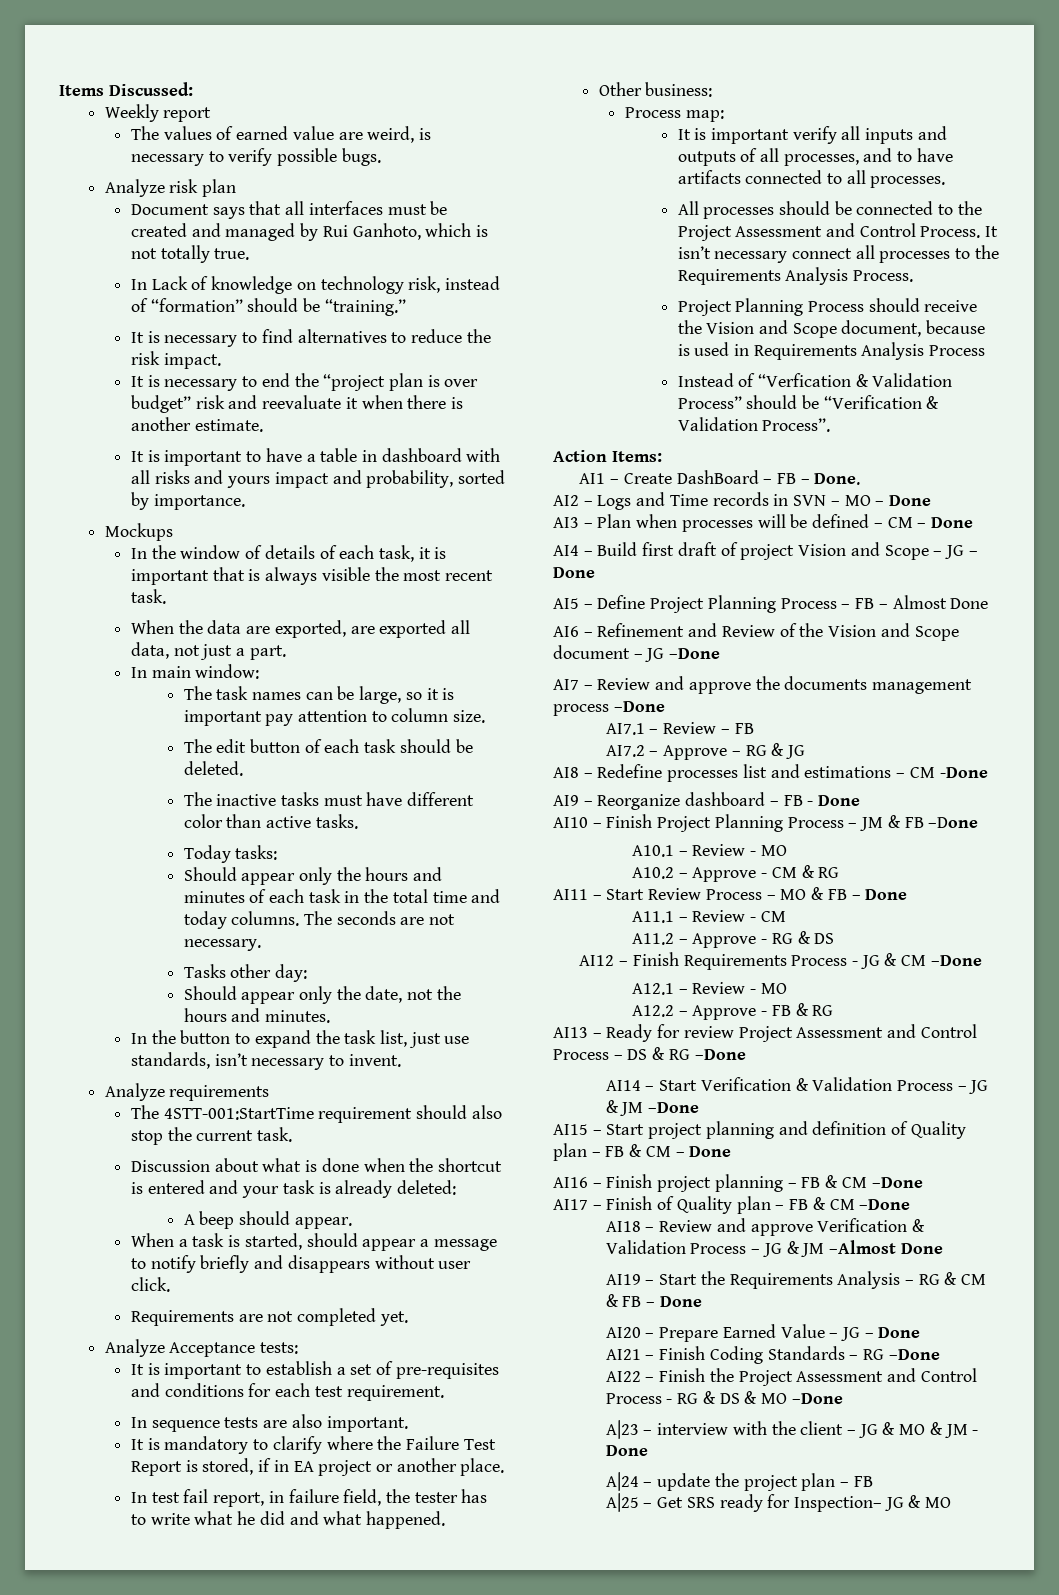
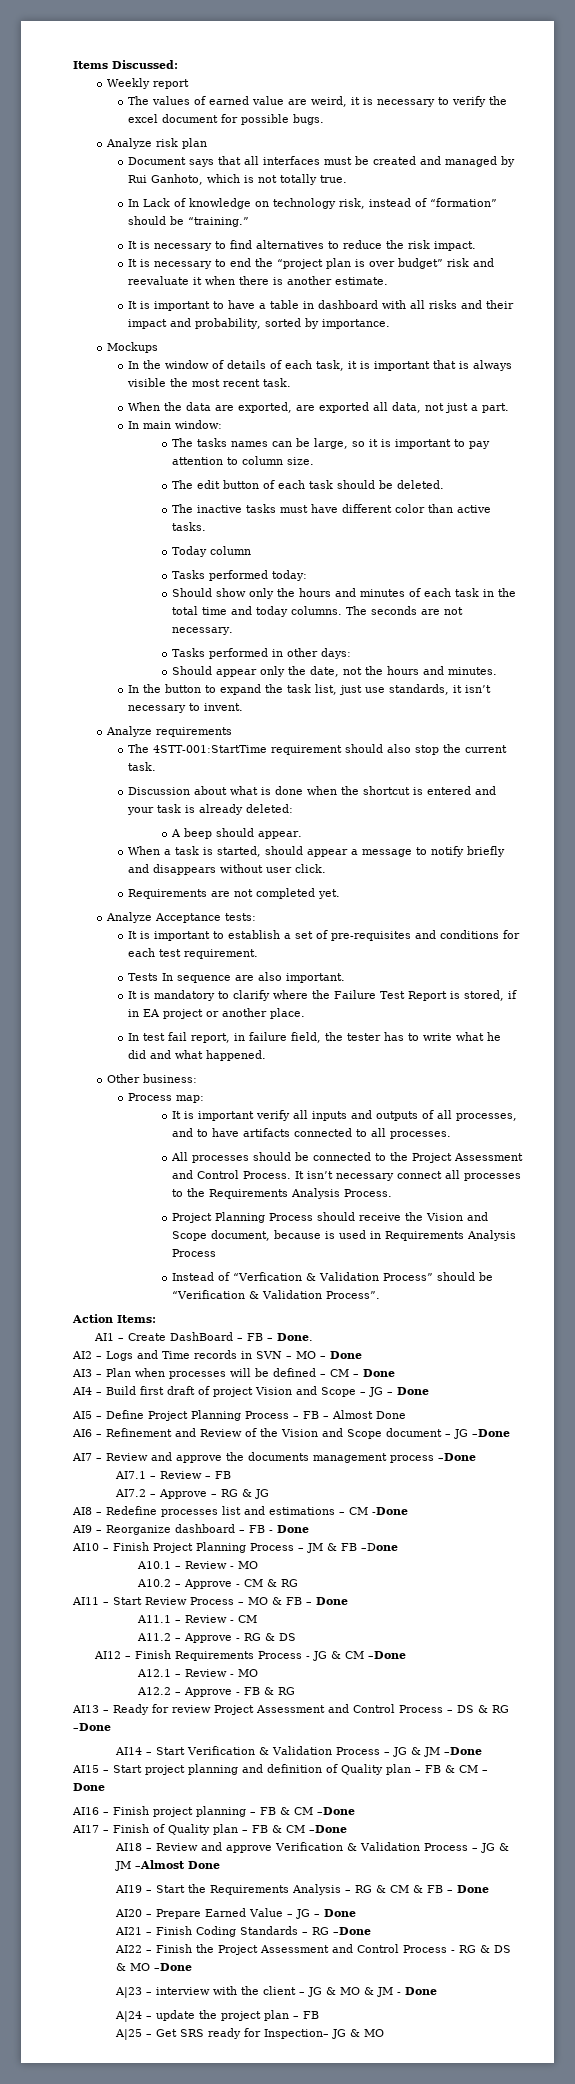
(415, 134) none -> [351,97,361,105] it
(273, 157) none -> [489,96,508,105] [128,114,239,123] the excel document for
[227,476,271,488] yours -> [486,300,515,309] their
[216,686,249,700] task -> [196,438,227,447] tasks
(262, 718) none -> [453,439,465,447] to
[235,845,278,860] [183,867,296,885] tasks: // Should appear -> [209,546,251,555] [171,570,307,581] [171,588,246,597] column // Tasks performed today: // Should show
[230,964,307,982] other day: -> [208,648,351,659] performed in other days:
(210, 1060) none -> [453,685,463,693] it
(444, 1393) none -> [128,973,159,981] Tests
[224,1417,259,1428] tests -> (232, 979) none

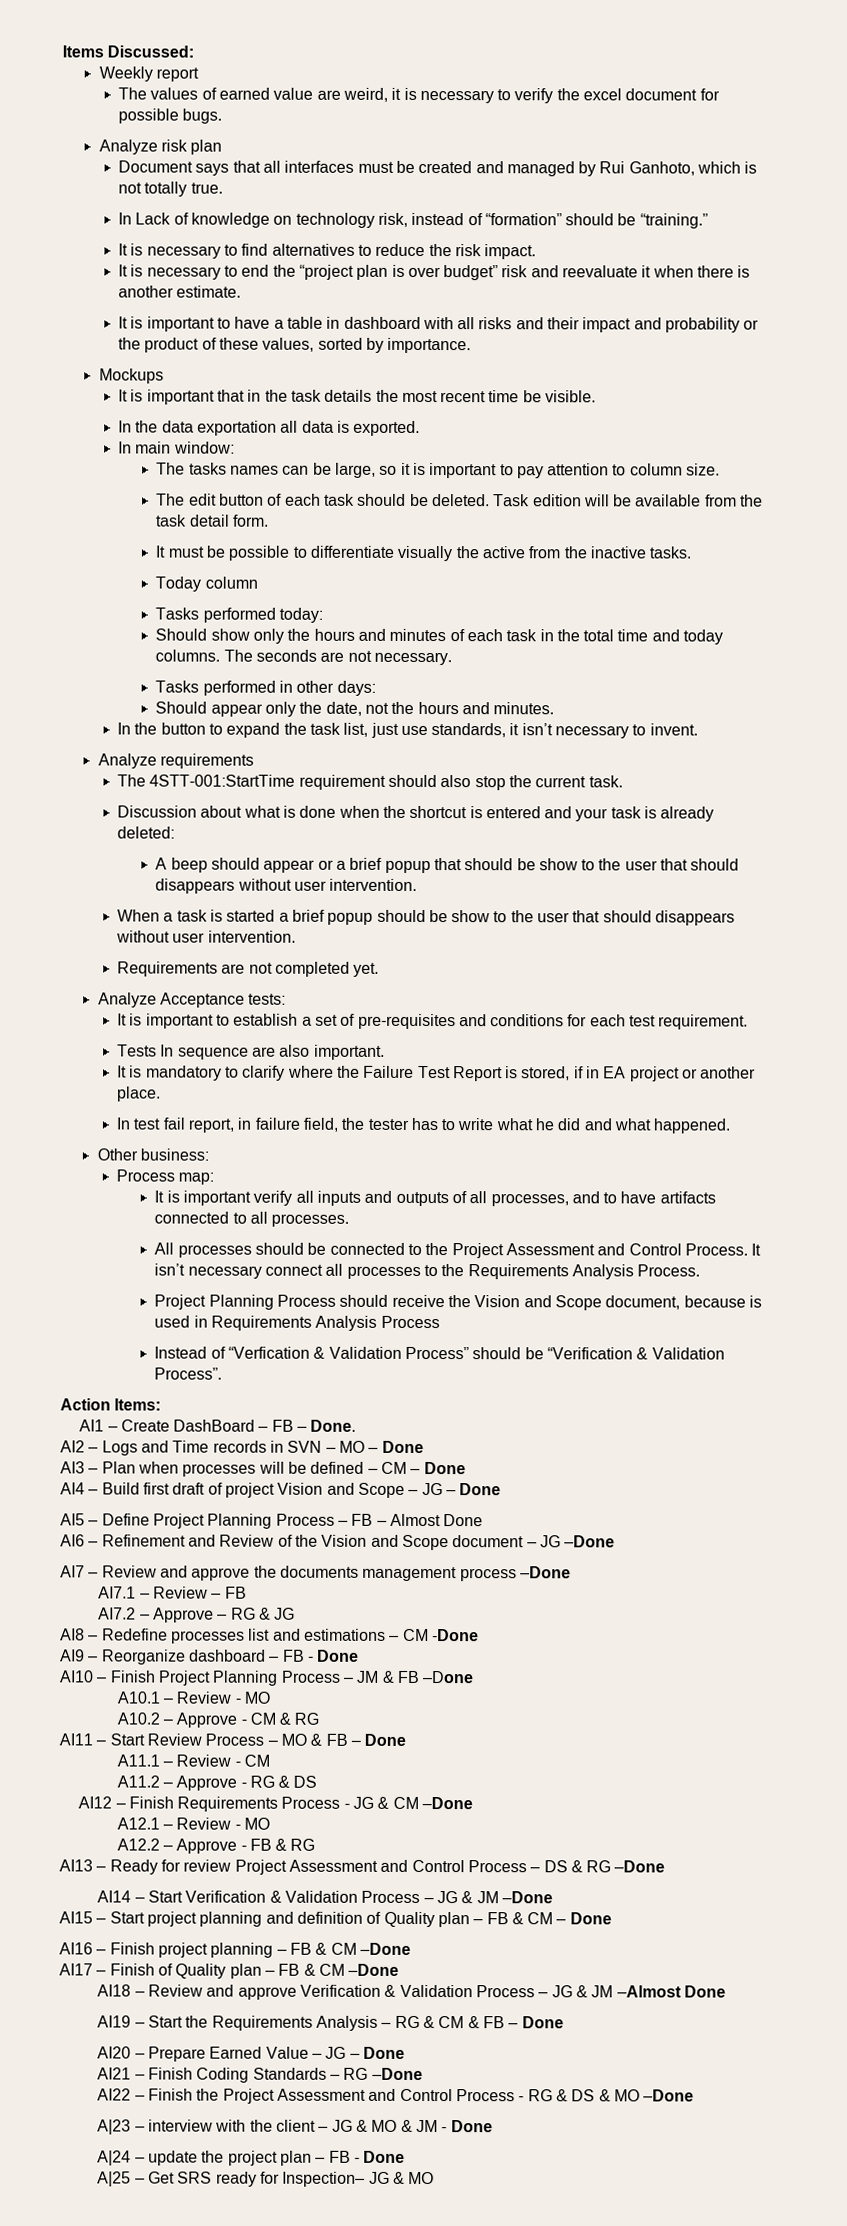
[195,318,391,329] [106,342,158,353] [128,360,513,371] [127,378,292,387] [128,402,510,413] probability, sorted by importance. // Mockups // In the window of details of each task, it is important that is always visible the most recent task. // When the data are exported, are exported all data, not just a part. -> [665,317,760,333] [117,337,472,354] [98,368,164,384] [117,389,597,405] [117,420,421,436] probability or the product of these values, sorted by importance. // Mockups // It is important that in the task details the most recent time be visible. // In the data exportation all data is exported.
[171,504,491,513] // The inactive tasks must have different color than active -> [493,494,764,507] [156,514,269,527] [155,545,646,562] Task edition will be available from the task detail form. // It must be possible to differentiate visually the active from the inactive
[257,831,302,839] [128,846,506,857] [128,864,327,875] appear. // When a task is started, should appear a message to notify briefly and disappears without user click. -> [263,857,740,874] [155,878,418,894] [116,909,736,926] [115,930,296,943] appear or a brief popup that should be show to the user that should disappears without user intervention. // When a task is started a brief popup should be show to the user that should disappears without user intervention.
(320, 2015) none -> [353,2150,406,2163] - Done

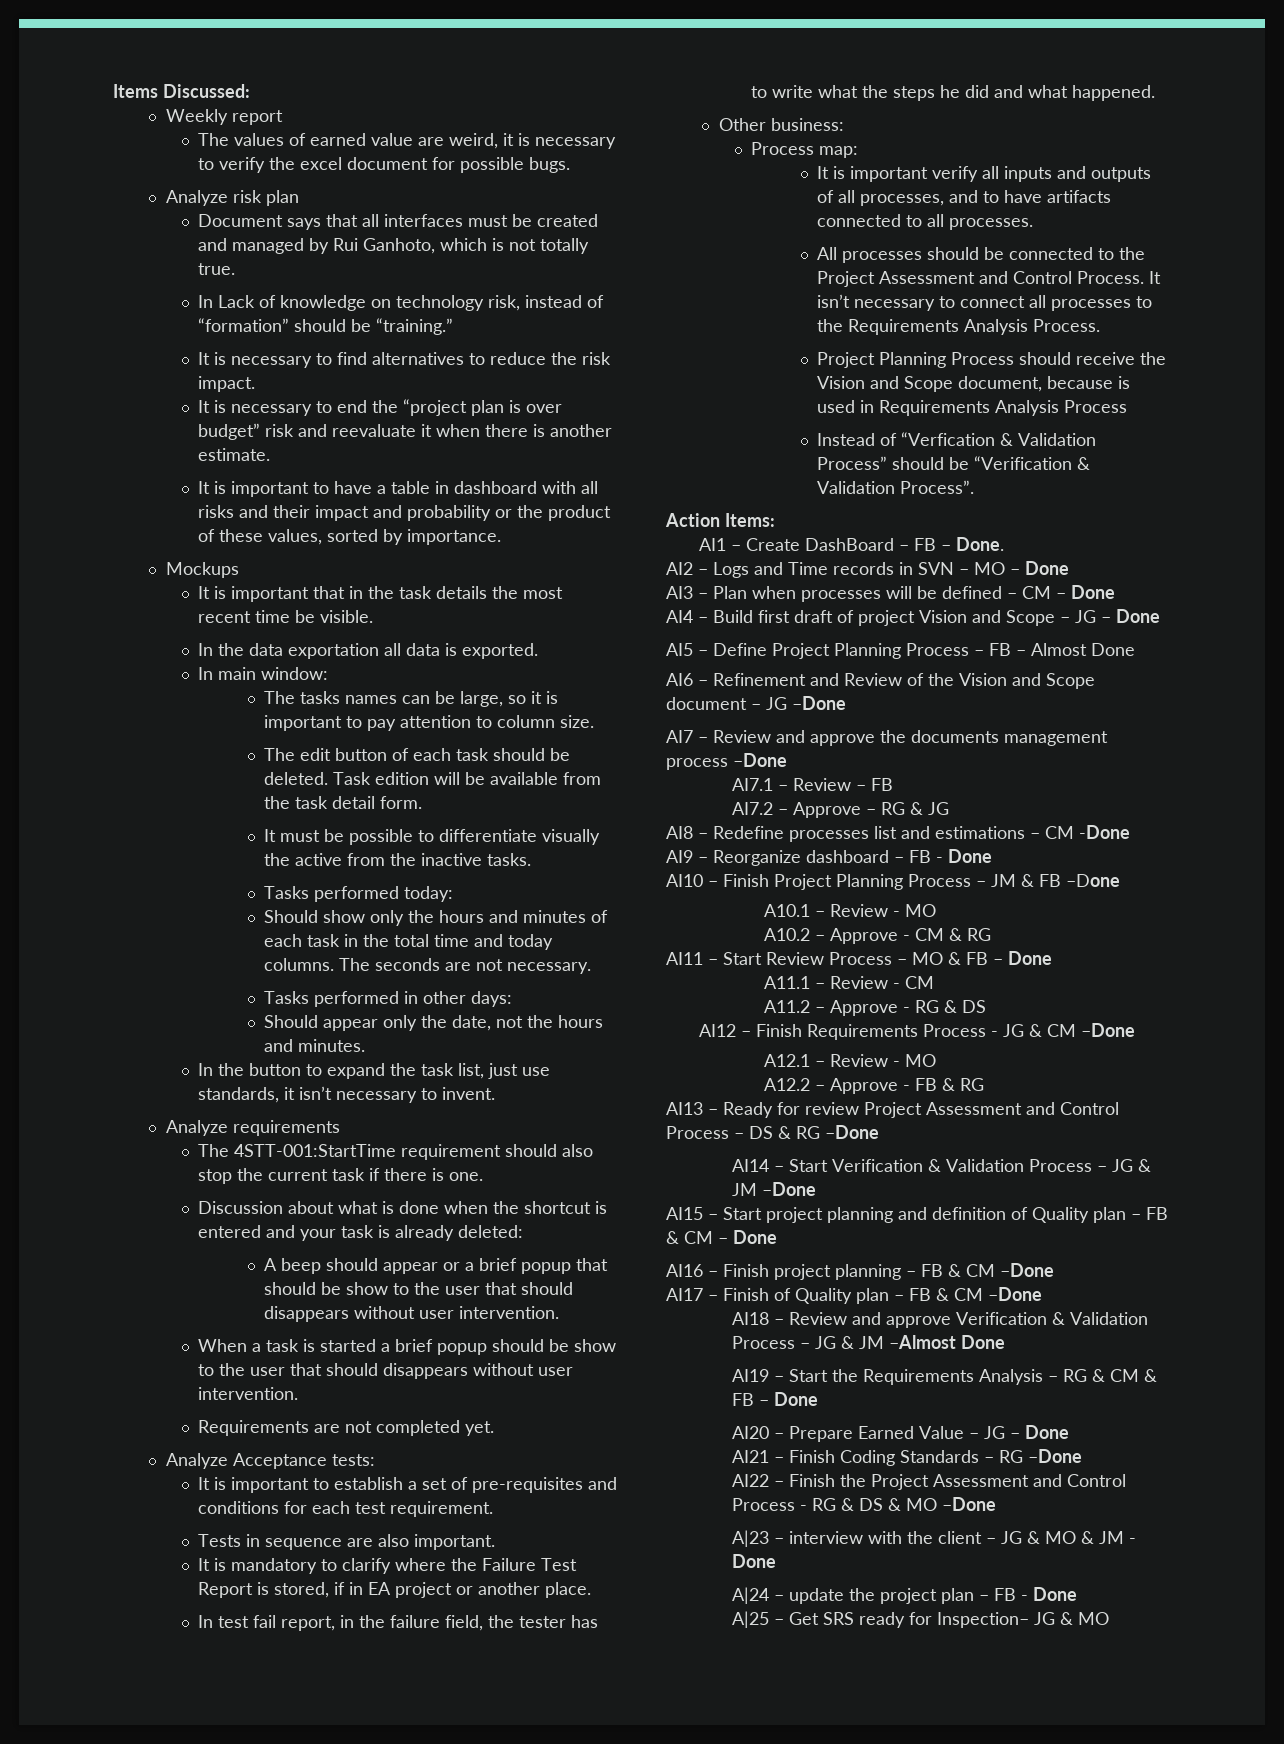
[155,576,258,592] // Today column -> (532, 859) none
[588,775,623,788] task. -> [332,1168,484,1181] task if there is one.
[160,1044,175,1057] In -> [246,1534,261,1547] in
(252, 1123) none -> [359,1615,386,1628] the
(533, 1124) none -> [862,85,936,101] the steps
(262, 1272) none -> [939,296,956,308] to

